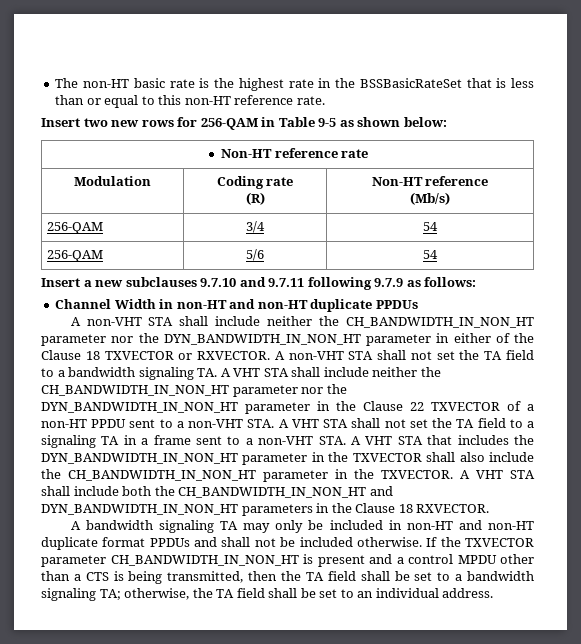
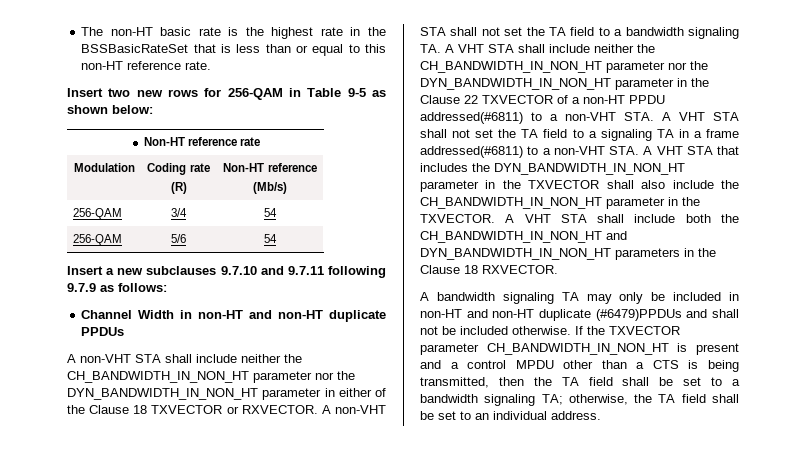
[129,419,156,428] sent -> [420,112,523,124] addressed(#6811)
[196,436,223,445] sent -> [420,146,523,158] addressed(#6811)
[102,537,190,547] format PPDUs -> [595,309,682,321] (#6479)PPDUs

